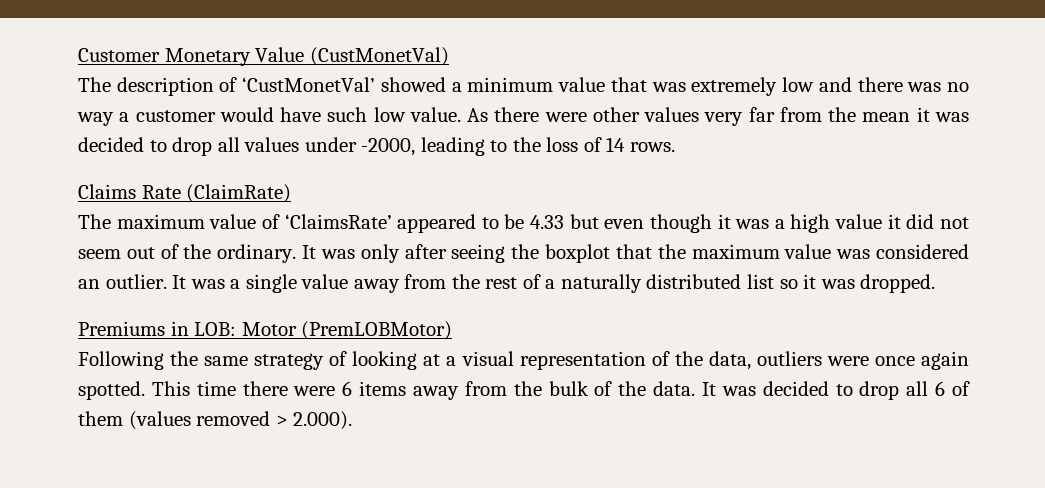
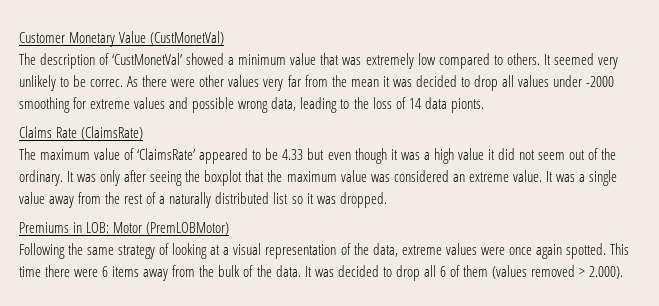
[818,77,970,92] [77,107,461,126] and there was no way a customer would have such low value. -> [438,53,618,69] [19,75,124,91] compared to others. It seemed very unlikely to be correc.
[361,138,416,156] -2000, -> [586,76,615,87] [19,97,297,113] -2000 smoothing for extreme values and possible wrong data,
[629,142,675,152] rows. -> [424,97,484,113] data pionts.
[186,184,292,203] (ClaimRate) -> [81,126,144,140] (ClaimsRate)
[105,274,167,289] outlier. -> [468,170,542,182] extreme value.
[756,351,822,366] outliers -> [401,243,477,255] extreme values

